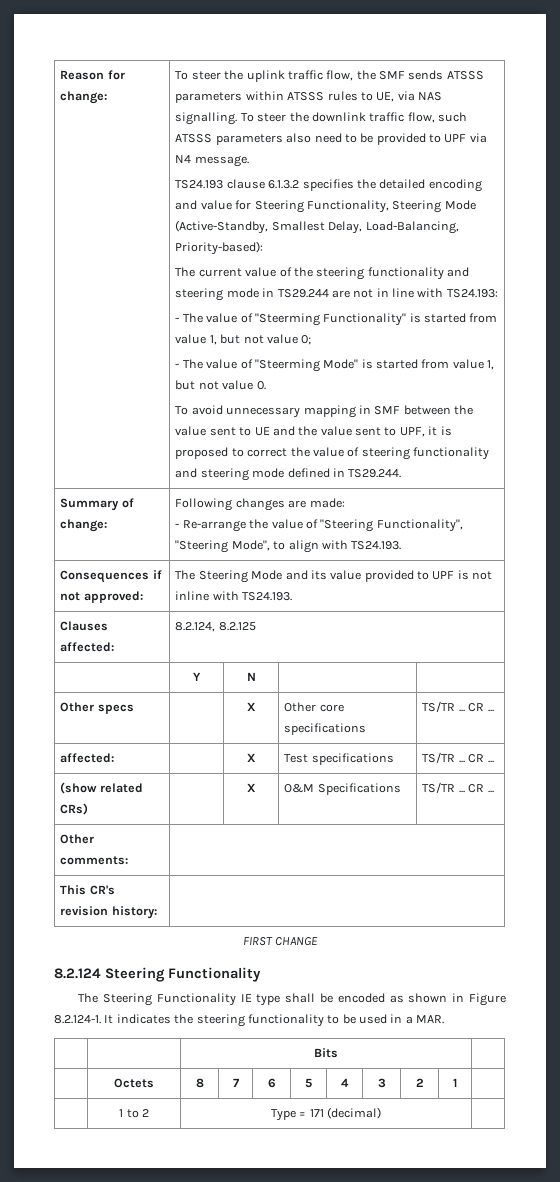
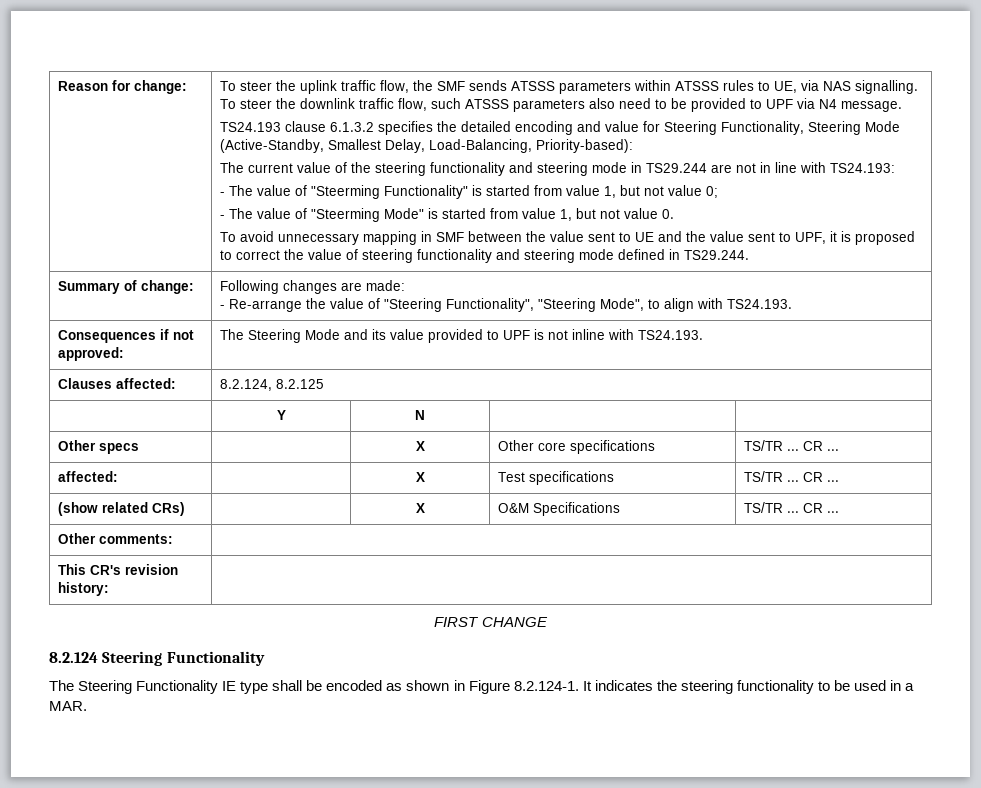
[314,1048,338,1058] [114,1078,154,1088] [195,1078,204,1088] [232,1078,239,1087] [267,1078,276,1088] [305,1078,312,1088] [341,1078,349,1087] [377,1078,386,1088] [415,1078,424,1087] [453,1078,457,1087] [119,1109,149,1118] [270,1107,382,1121] // | | Bits | // | Octets | 8 | 7 | 6 | 5 | 4 | 3 | 2 | 1 | // | 1 to 2 | Type = 171 (decimal) | -> (87, 706) none

